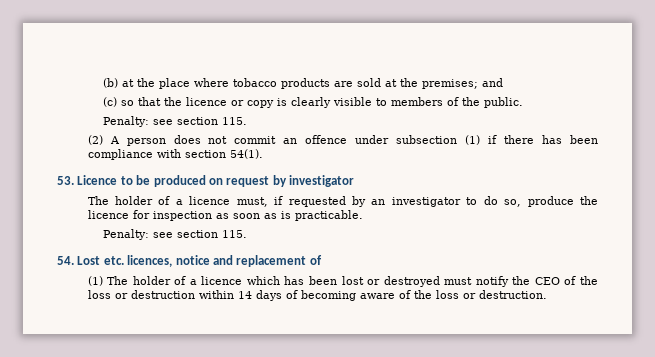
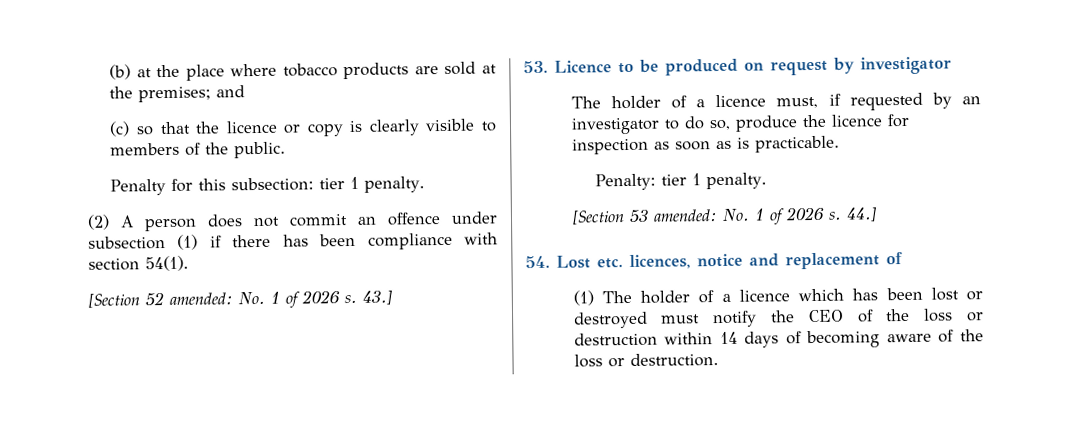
[102,116,247,127] Penalty: see section 115. -> [110,176,426,196] Penalty for this subsection: tier 1 penalty.
(263, 154) none -> [87,289,393,309] // [Section 52 amended: No. 1 of 2026 s. 43.]
[152,230,247,238] see section 115. -> [661,172,768,190] [571,206,878,226] tier 1 penalty. // [Section 53 amended: No. 1 of 2026 s. 44.]

